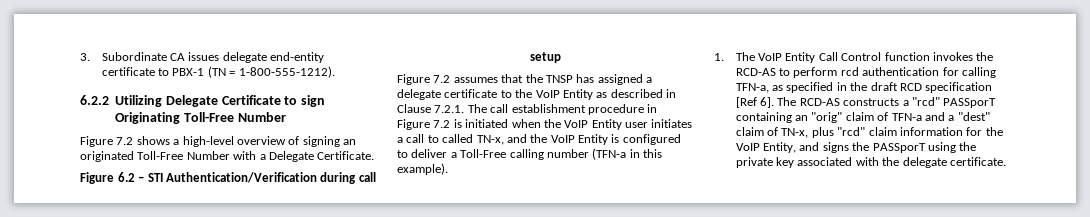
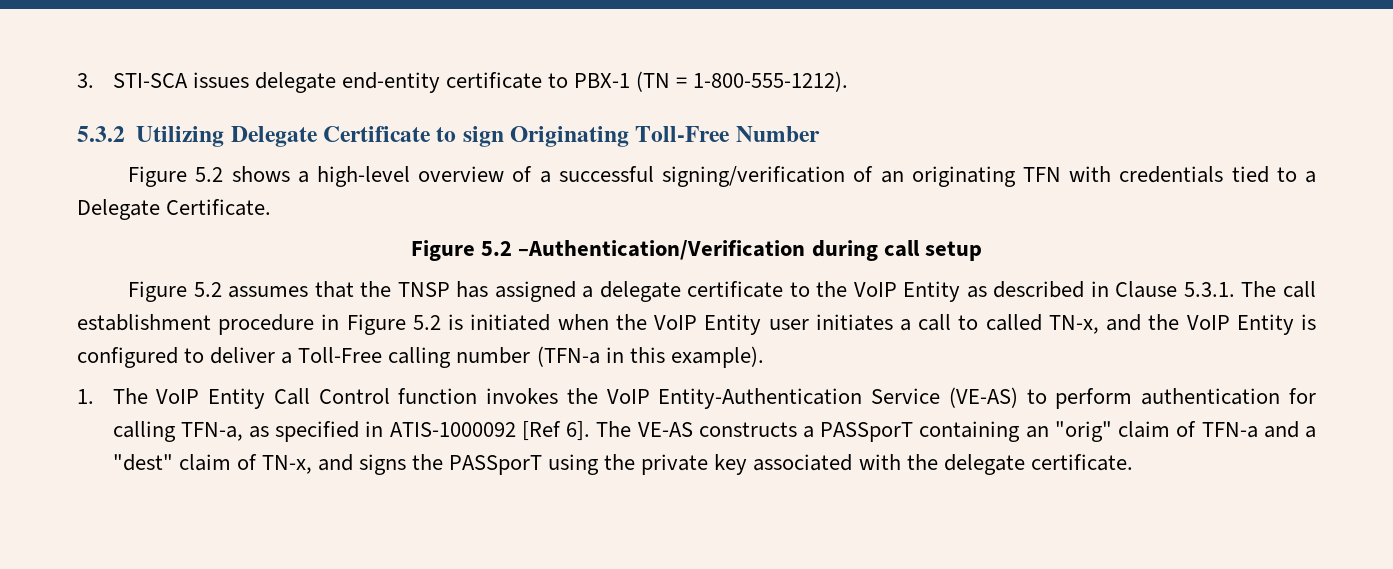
[101,52,186,61] Subordinate CA -> [112,73,188,88] STI-SCA
[80,95,109,105] 6.2.2 -> [77,126,125,142] 5.3.2
[116,137,134,145] 7.2 -> [195,167,224,182] 5.2
[302,136,356,147] [80,151,257,162] signing an originated Toll-Free Number with -> [539,166,1297,187] a successful signing/verification of an originating TFN with credentials tied to
[117,172,317,183] 6.2 – STI Authentication/Verification -> [481,240,806,260] 5.2 –Authentication/Verification
[433,75,451,83] 7.2 -> [193,282,222,297] 5.2
[434,105,465,113] 7.2.1. -> [1183,282,1235,297] 5.3.1.
[433,120,451,128] 7.2 -> [412,315,441,330] 5.2
[735,68,776,76] RCD-AS -> [606,387,1018,409] VoIP Entity-Authentication Service (VE-AS)
[840,67,859,76] rcd -> (1133, 398) none
[850,82,993,93] the draft RCD specification -> [389,422,516,437] ATIS-1000092
[799,98,840,106] RCD-AS -> [637,422,693,437] VE-AS
[911,97,940,106] "rcd" -> (814, 432) none
[811,127,1003,138] [735,142,797,153] plus "rcd" claim information for the VoIP Entity, -> (312, 464) none

